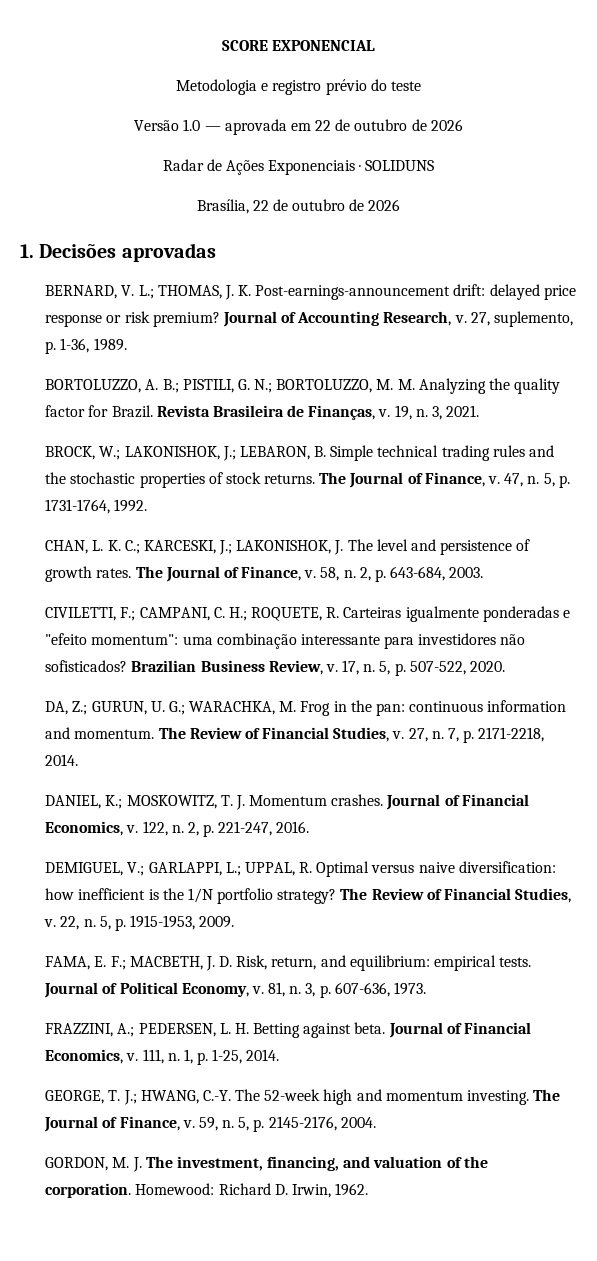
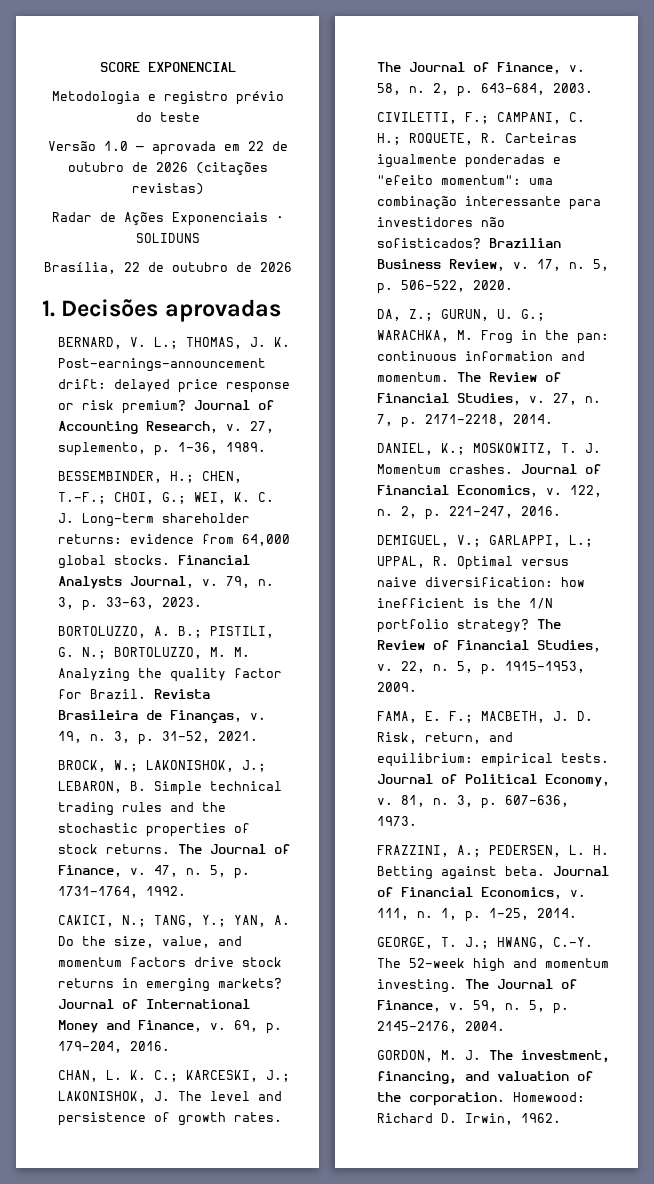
(463, 125) none -> [195,162,268,175] [131,183,204,195] (citações revistas)
(127, 344) none -> [57,471,242,483] [57,492,274,504] [57,513,250,527] [57,534,290,546] [57,555,250,569] [57,576,274,589] [57,597,202,611] // BESSEMBINDER, H.; CHEN, T.-F.; CHOI, G.; WEI, K. C. J. Long-term shareholder returns: evidence from 64,000 global stocks. Financial Analysts Journal, v. 79, n. 3, p. 33-63, 2023.
(443, 413) none -> [137,731,210,745] p. 31-52,
(148, 505) none -> [57,915,290,927] [57,936,242,948] [57,957,282,967] [57,978,282,992] [57,999,250,1009] [57,1020,282,1034] [57,1041,170,1053] // CAKICI, N.; TANG, Y.; YAN, A. Do the size, value, and momentum factors drive stock returns in emerging markets? Journal of International Money and Finance, v. 69, p. 179-204, 2016.
[409,661,466,675] 507-522, -> [400,280,465,292] 506-522,

